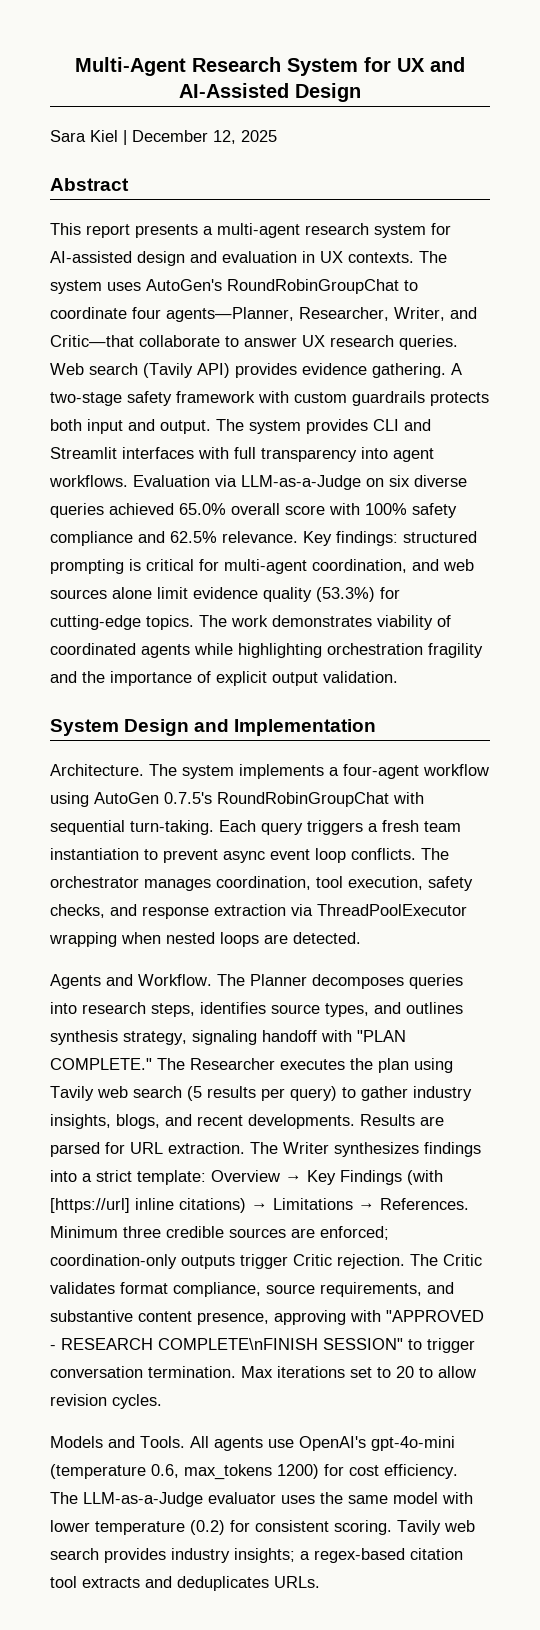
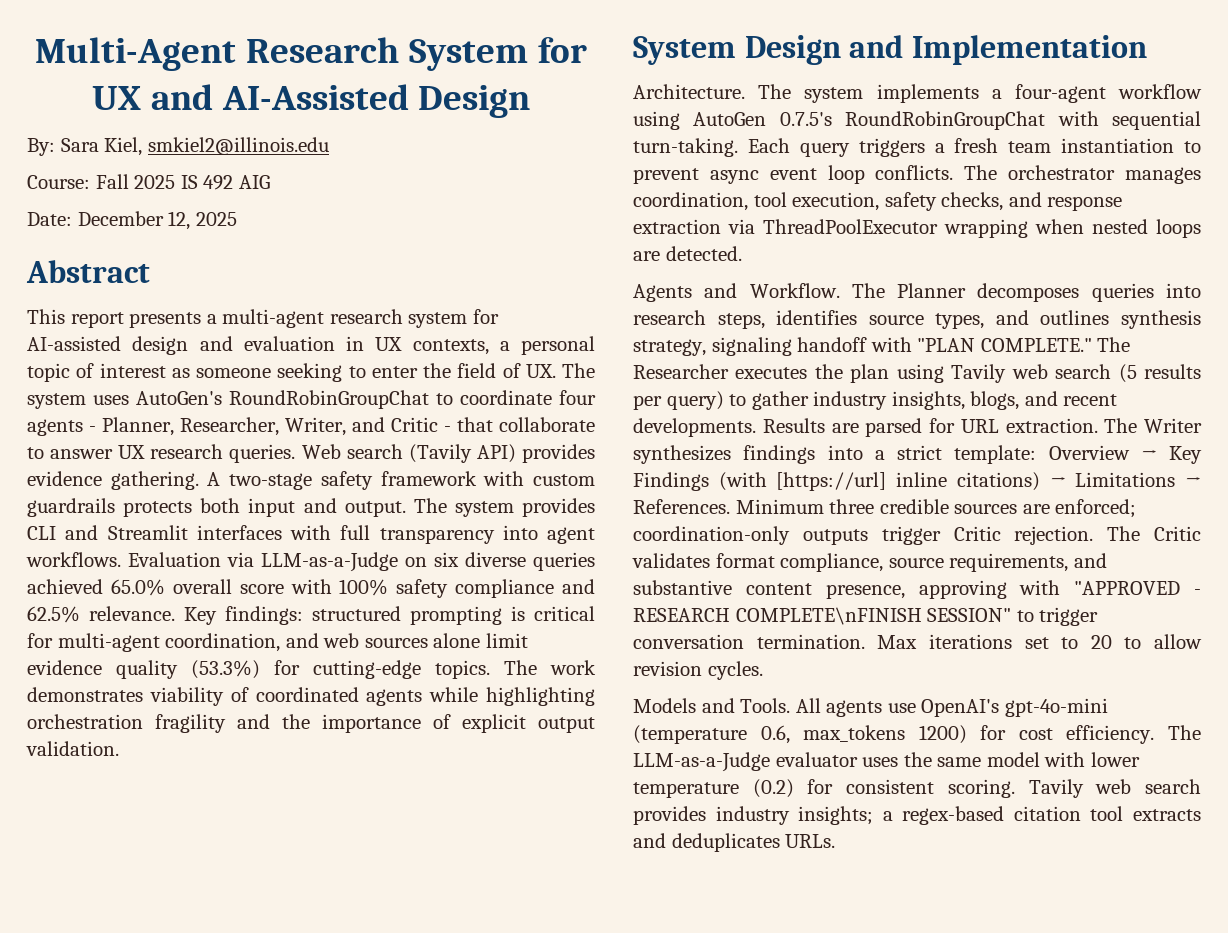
[50,130,127,145] Sara Kiel | -> [27,137,329,156] [27,174,270,190] [27,212,72,226] By: Sara Kiel, smkiel2@illinois.edu // Course: Fall 2025 IS 492 AIG // Date:
[348,252,414,263] contexts. -> [412,336,595,355] [27,363,556,382] contexts, a personal topic of interest as someone seeking to enter the field of UX.
[166,307,477,322] [50,335,134,347] agents—Planner, Researcher, Writer, and Critic—that -> [27,417,493,436] agents - Planner, Researcher, Writer, and Critic - that

